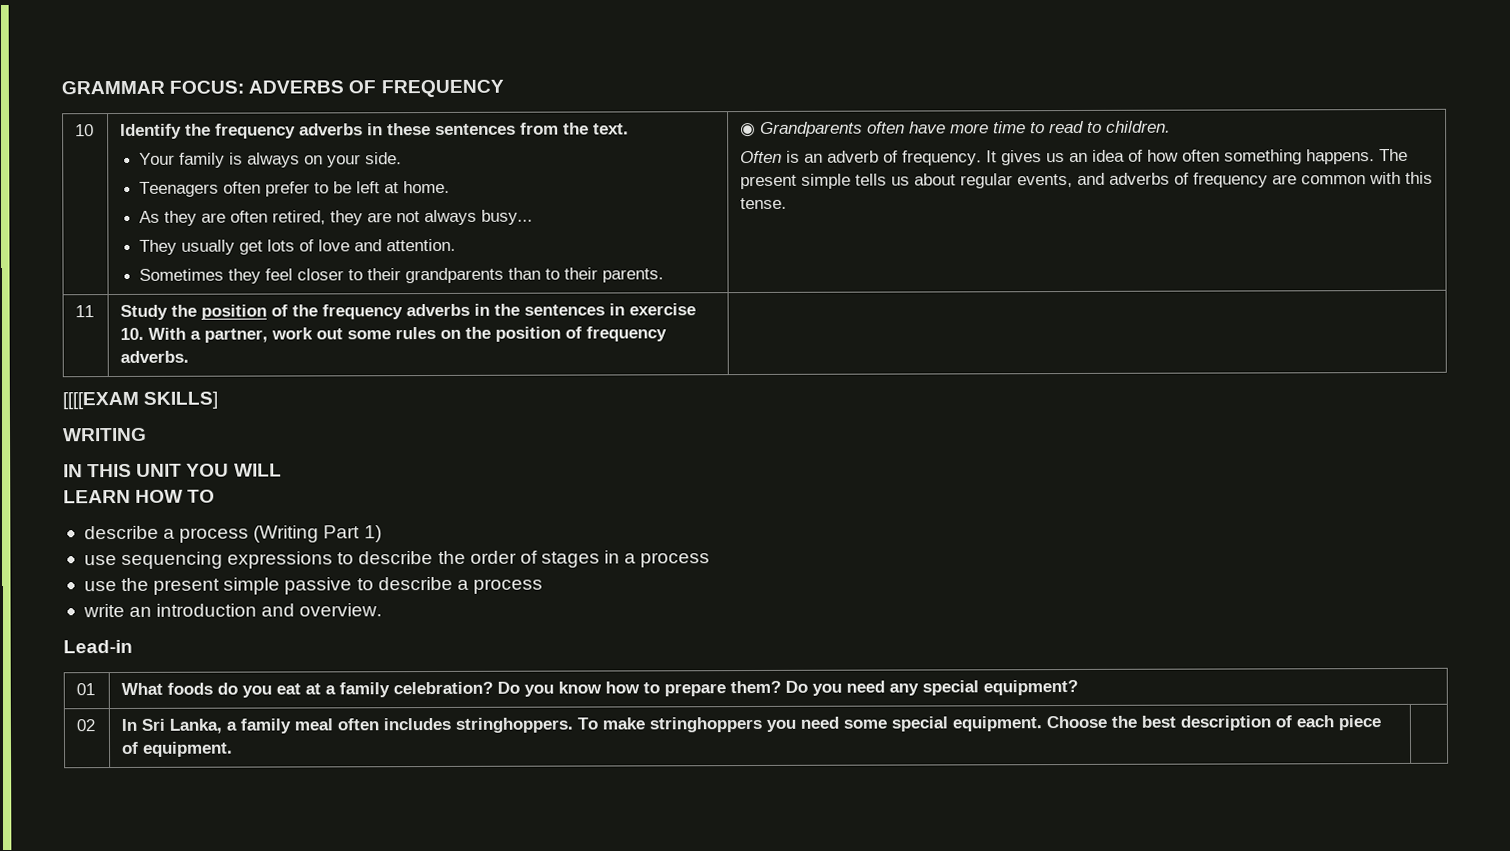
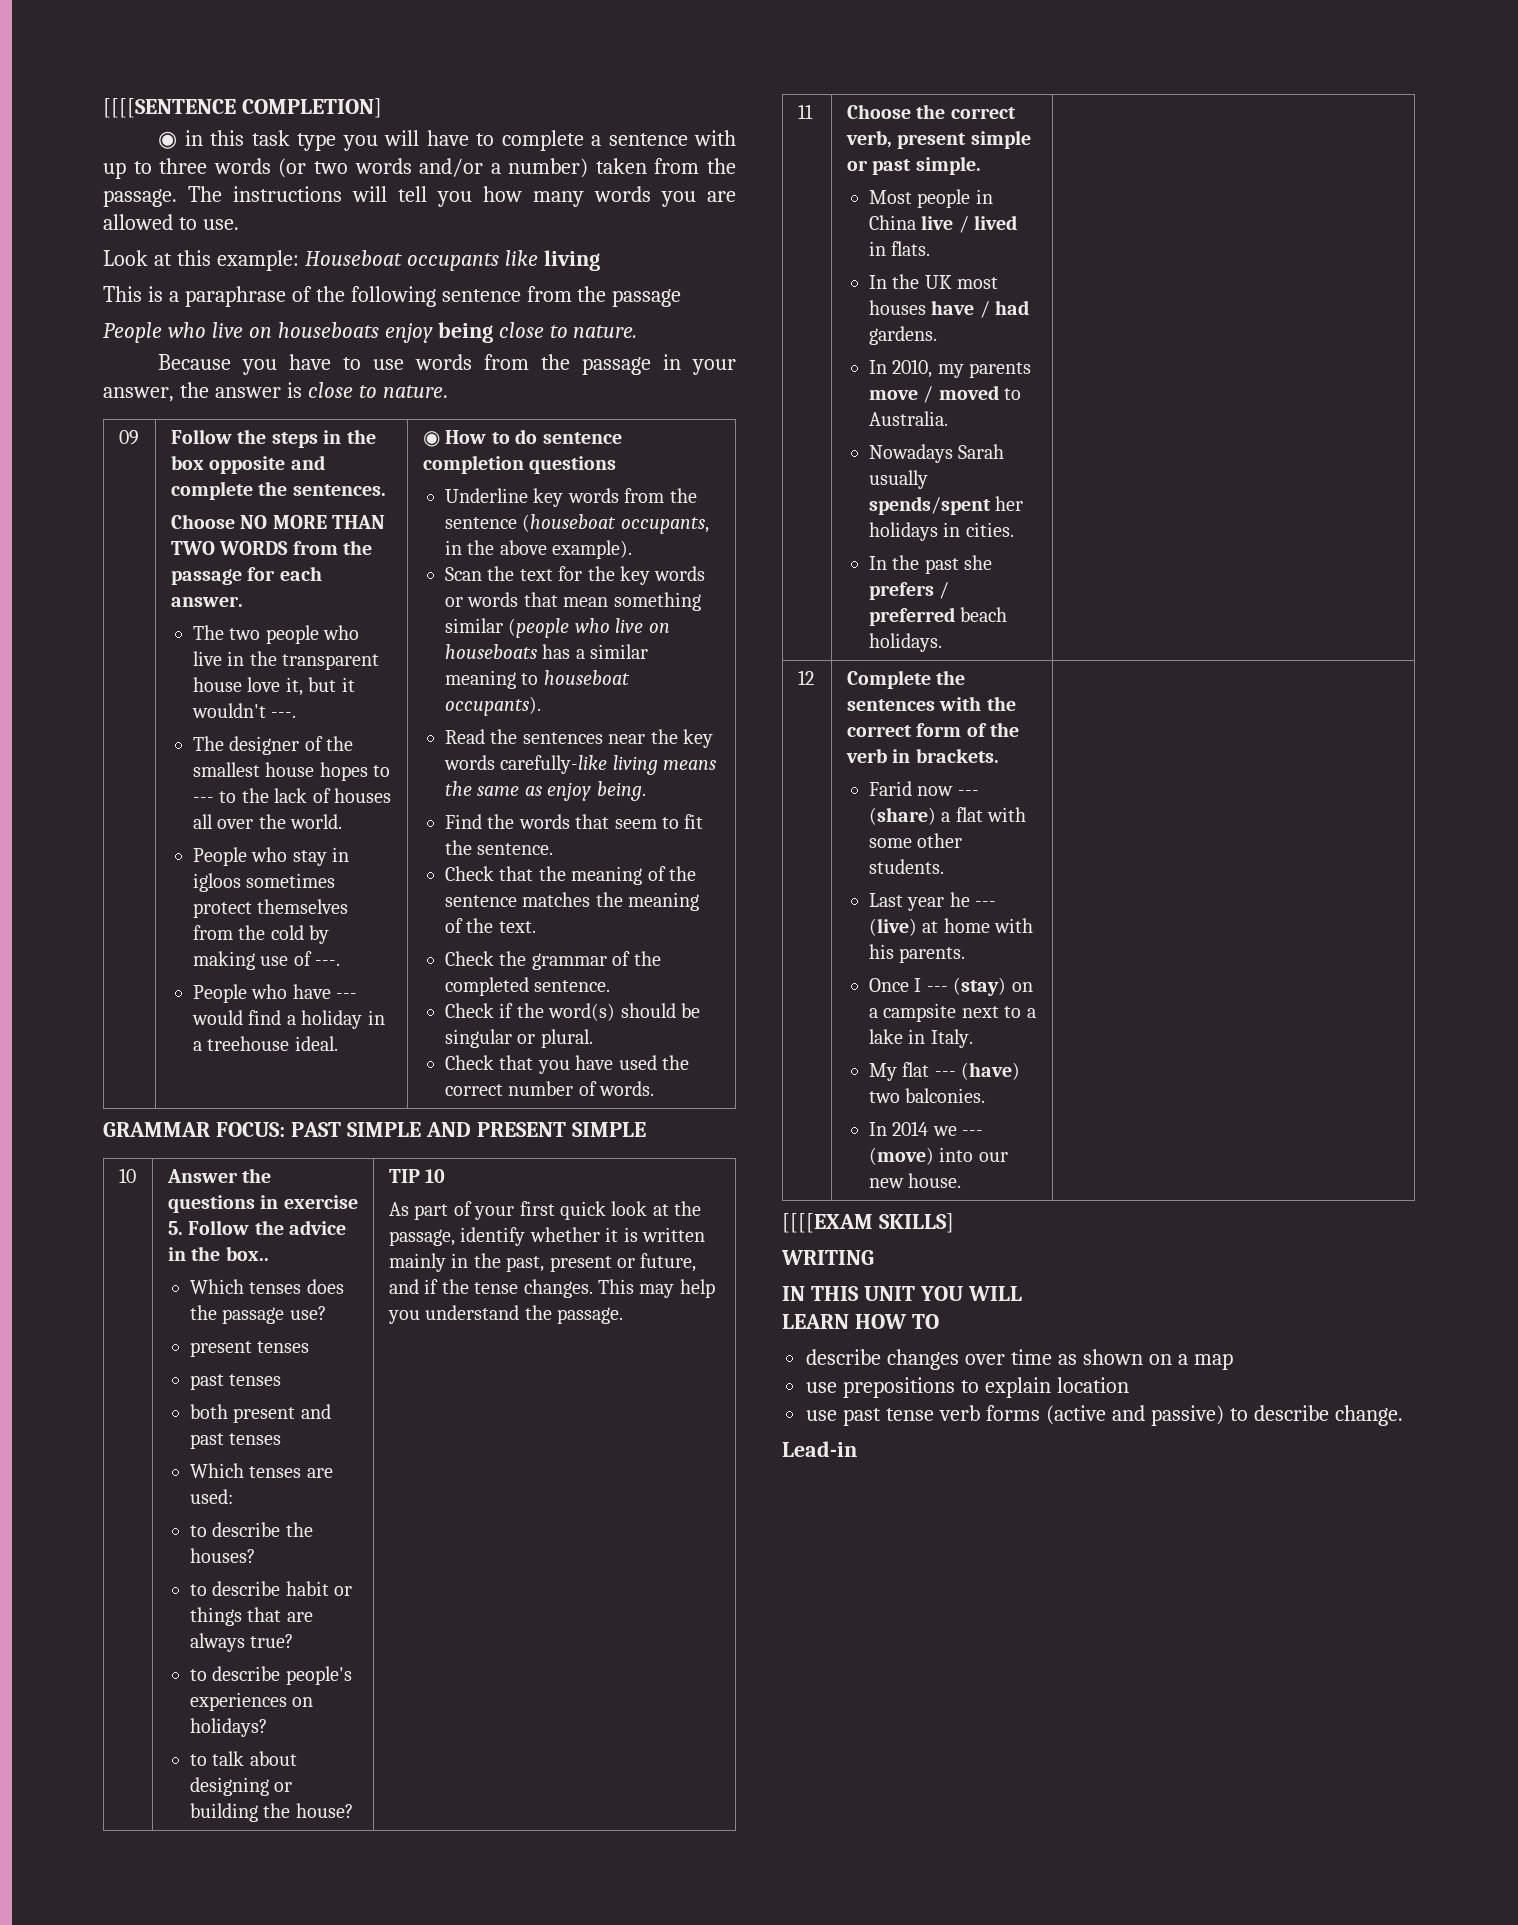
[61,79,504,98] [75,124,95,137] [120,122,630,139] [139,152,403,168] [139,180,451,197] [139,209,534,226] [139,238,457,255] [139,267,665,284] [740,120,1172,138] [740,148,1409,166] [740,171,1434,190] [740,197,788,210] [75,305,95,318] [120,303,697,320] [120,326,668,343] [120,350,190,363] GRAMMAR FOCUS: ADVERBS OF FREQUENCY // 10 | Identify the frequency adverbs in these sentences from the text. // Your family is always on your side. // Teenagers often prefer to be left at home. // As they are often retired, they are not always busy... // They usually get lots of love and attention. // Sometimes they feel closer to their grandparents than to their parents. | ◉ Grandparents often have more time to read to children. // Often is an adverb of frequency. It gives us an idea of how often something happens. The present simple tells us about regular events, and adverbs of frequency are common with this tense. // 11 | Study the position of the frequency adverbs in the sentences in exercise 10. With a partner, work out some rules on the position of frequency adverbs. -> [103,98,382,118] [158,130,737,151] [103,158,736,179] [103,186,736,207] [103,214,239,230] [103,250,600,271] [103,286,682,307] [103,322,638,343] [158,354,736,375] [103,382,448,402] [118,430,139,445] [170,429,376,448] [170,455,325,474] [170,481,386,500] [170,514,386,529] [170,540,373,555] [170,566,322,585] [170,596,243,607] [192,625,360,644] [192,651,380,670] [192,677,355,696] [191,703,297,718] [192,736,354,755] [192,762,391,781] [192,788,391,803] [192,814,343,829] [192,847,350,866] [192,873,336,892] [192,899,349,918] [192,925,330,944] [192,951,341,970] [192,984,358,1003] [191,1010,385,1029] [192,1036,338,1051] [422,429,622,447] [422,455,617,474] [444,488,697,507] [444,514,709,534] [444,540,633,559] [444,566,706,585] [444,592,701,611] [444,618,670,638] [444,644,649,659] [444,670,630,689] [444,696,541,716] [444,729,713,748] [443,755,717,775] [444,781,646,801] [444,814,704,829] [444,840,554,855] [444,866,696,885] [444,892,700,911] [444,918,536,933] [444,951,661,970] [444,977,611,996] [444,1003,700,1021] [444,1029,593,1048] [444,1055,689,1074] [444,1081,655,1096] [103,1122,646,1137] [118,1168,136,1183] [166,1168,272,1183] [167,1195,358,1213] [167,1220,347,1235] [167,1246,269,1261] [189,1279,344,1294] [189,1305,326,1324] [189,1341,310,1357] [189,1374,282,1390] [189,1404,331,1423] [189,1433,282,1449] [189,1463,333,1478] [189,1489,233,1504] [189,1522,313,1537] [189,1548,255,1563] [189,1581,353,1596] [189,1607,313,1626] [189,1633,294,1652] [189,1666,352,1685] [189,1692,314,1711] [189,1718,267,1737] [189,1751,297,1766] [189,1777,293,1796] [189,1803,353,1822] [388,1169,446,1183] [388,1201,702,1220] [388,1227,705,1246] [388,1253,697,1272] [388,1279,715,1298] [387,1305,624,1324] [797,104,813,119] [846,104,1016,119] [845,130,1031,149] [846,156,981,175] [868,189,993,208] [868,215,1018,233] [868,241,931,256] [868,274,999,289] [868,300,1030,318] [868,326,937,345] [868,359,1032,378] [868,385,1022,403] [868,411,948,426] [868,444,1005,463] [868,470,928,489] [868,496,1024,515] [868,522,1014,541] [868,555,993,574] [868,582,950,600] [868,607,1008,626] [868,633,942,652] [797,670,814,685] [846,670,966,689] [846,696,1016,711] [846,722,1020,737] [845,748,999,763] [868,781,979,796] [868,807,1027,825] [868,833,963,848] [868,859,944,874] [868,892,997,911] [868,918,1034,936] [868,944,966,963] [868,977,1033,996] [868,1003,1036,1022] [868,1029,973,1048] [868,1062,1021,1081] [868,1088,986,1103] [868,1121,984,1136] [868,1147,1008,1165] [868,1173,962,1188] [[[[SENTENCE COMPLETION] // ◉ in this task type you will have to complete a sentence with up to three words (or two words and/or a number) taken from the passage. The instructions will tell you how many words you are allowed to use. // Look at this example: Houseboat occupants like living // This is a paraphrase of the following sentence from the passage // People who live on houseboats enjoy being close to nature. // Because you have to use words from the passage in your answer, the answer is close to nature. // 09 | Follow the steps in the box opposite and complete the sentences. // Choose NO MORE THAN TWO WORDS from the passage for each answer. // The two people who live in the transparent house love it, but it wouldn't ---. // The designer of the smallest house hopes to --- to the lack of houses all over the world. // People who stay in igloos sometimes protect themselves from the cold by making use of ---. // People who have --- would find a holiday in a treehouse ideal. | ◉ How to do sentence completion questions // Underline key words from the sentence (houseboat occupants, in the above example). // Scan the text for the key words or words that mean something similar (people who live on houseboats has a similar meaning to houseboat occupants). // Read the sentences near the key words carefully-like living means the same as enjoy being. // Find the words that seem to fit the sentence. // Check that the meaning of the sentence matches the meaning of the text. // Check the grammar of the completed sentence. // Check if the word(s) should be singular or plural. // Check that you have used the correct number of words. // GRAMMAR FOCUS: PAST SIMPLE AND PRESENT SIMPLE // 10 | Answer the questions in exercise 5. Follow the advice in the box.. // Which tenses does the passage use? // present tenses // past tenses // both present and past tenses // Which tenses are used: // to describe the houses? // to describe habit or things that are always true? // to describe people's experiences on holidays? // to talk about designing or building the house? | TIP 10 // As part of your first quick look at the passage, identify whether it is written mainly in the past, present or future, and if the tense changes. This may help you understand the passage. // 11 | Choose the correct verb, present simple or past simple. // Most people in China live / lived in flats. // In the UK most houses have / had gardens. // In 2010, my parents move / moved to Australia. // Nowadays Sarah usually spends/spent her holidays in cities. // In the past she prefers / preferred beach holidays. | // 12 | Complete the sentences with the correct form of the verb in brackets. // Farid now --- (share) a flat with some other students. // Last year he --- (live) at home with his parents. // Once I --- (stay) on a campsite next to a lake in Italy. // My flat --- (have) two balconies. // In 2014 we --- (move) into our new house.
[163,525,382,543] [83,550,711,569] [83,576,543,595] [82,603,383,618] [63,639,133,654] [76,683,96,696] [121,679,1079,698] [76,719,96,732] [121,715,1382,734] [121,741,234,757] a process (Writing Part 1) // use sequencing expressions to describe the order of stages in a process // use the present simple passive to describe a process // write an introduction and overview. // Lead-in // 01 | What foods do you eat at a family celebration? Do you know how to prepare them? Do you need any special equipment? // 02 | In Sri Lanka, a family meal often includes stringhoppers. To make stringhoppers you need some special equipment. Choose the best description of each piece of equipment. | -> [887,1349,1233,1370] [806,1377,1129,1398] [806,1405,1403,1426] [782,1441,857,1457] changes over time as shown on a map // use prepositions to explain location // use past tense verb forms (active and passive) to describe change. // Lead-in

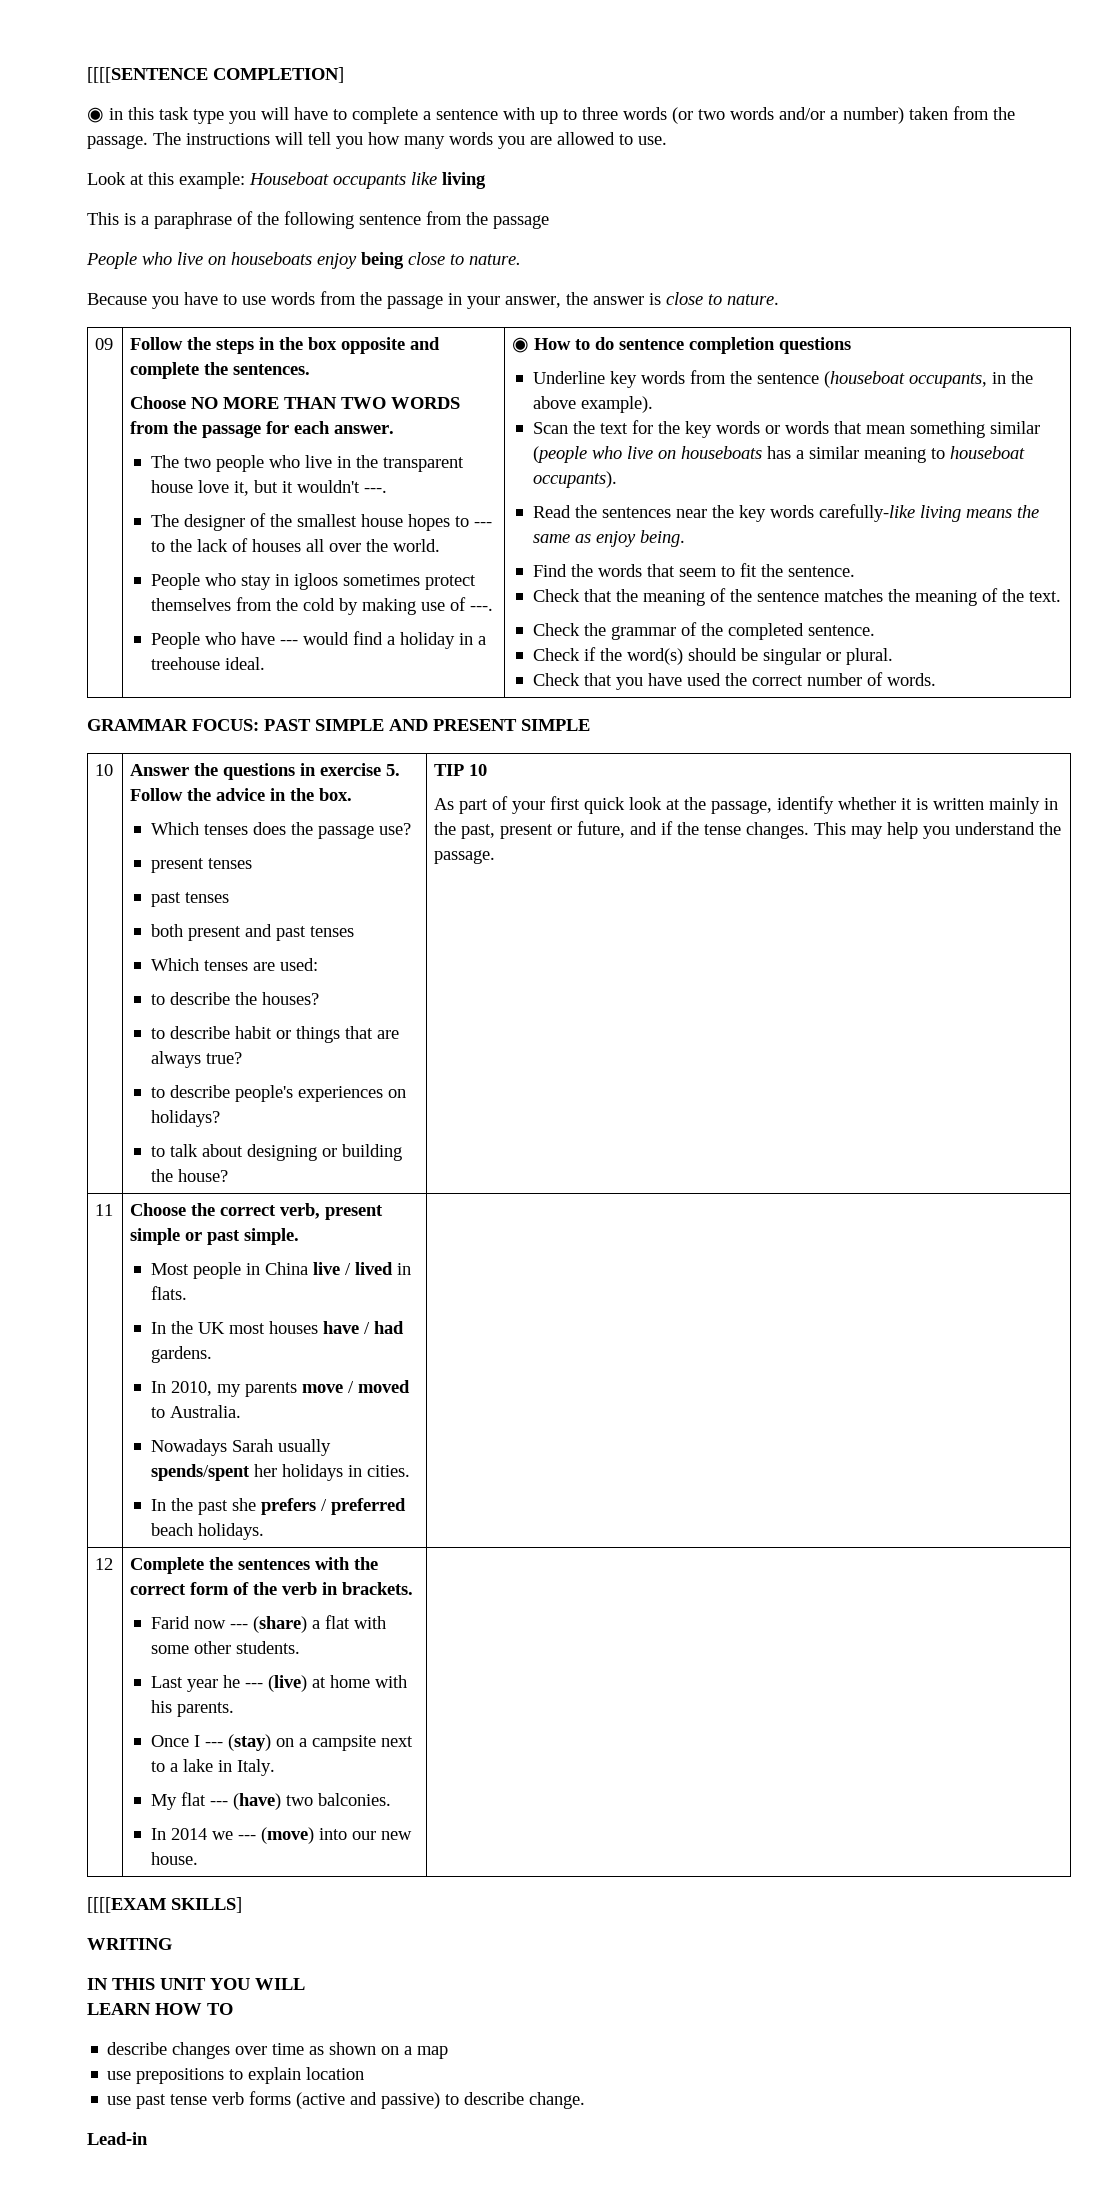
[225,1246,269,1261] box.. -> [319,788,353,801] box.

